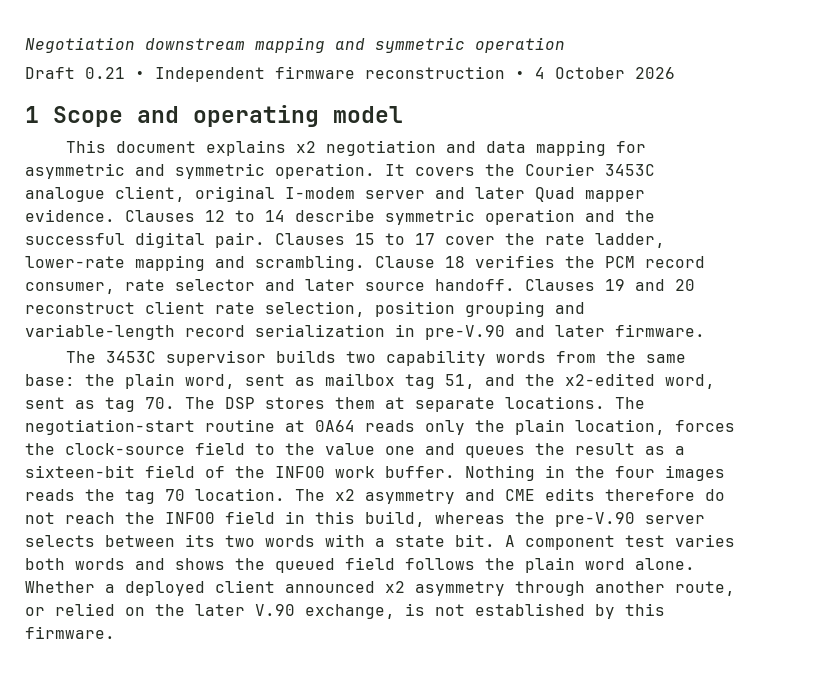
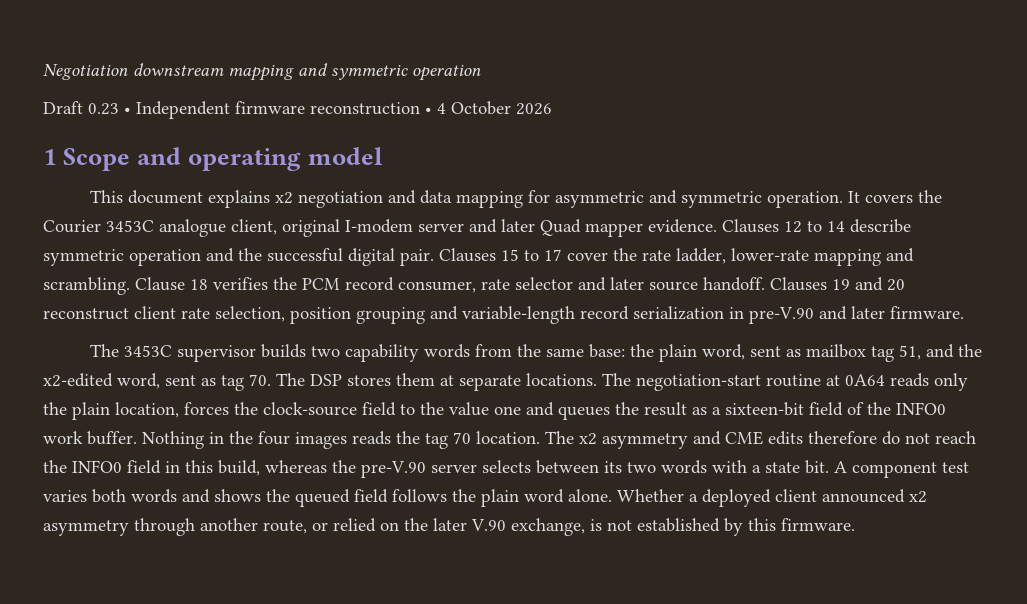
[85,67,125,79] 0.21 -> [88,103,119,115] 0.23

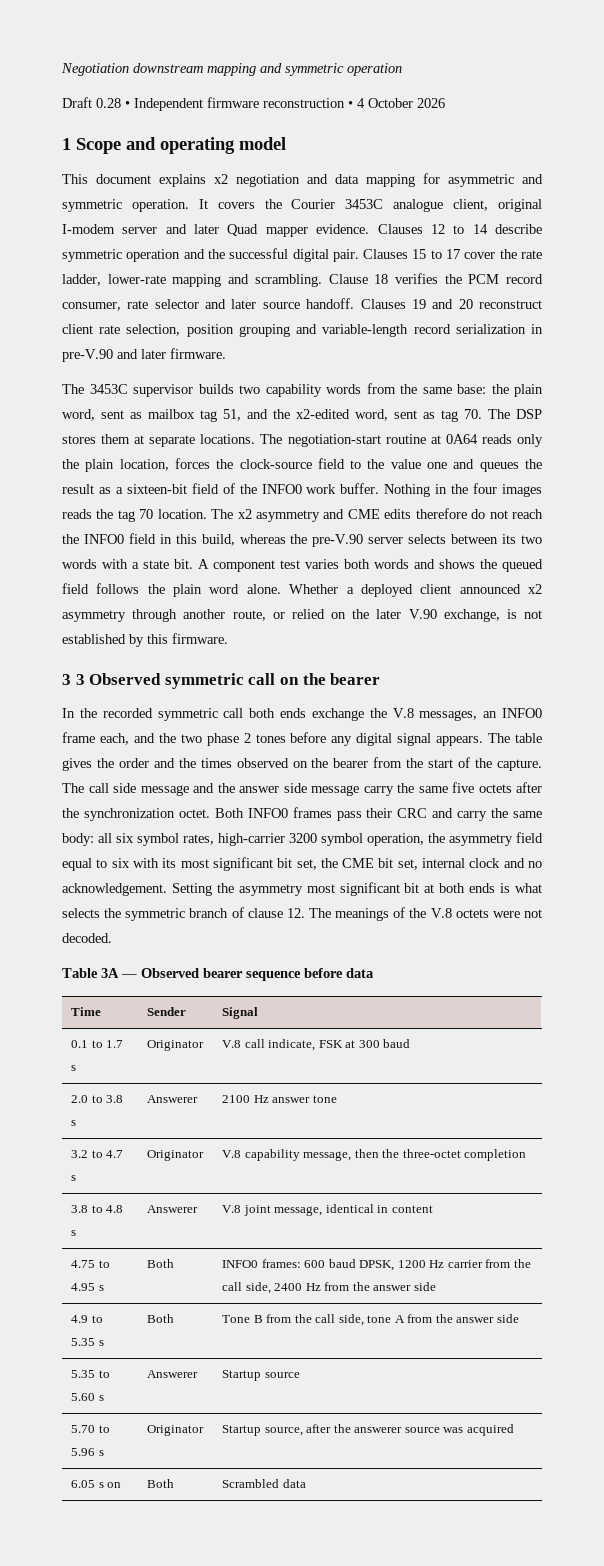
[88,103,119,115] 0.23 -> [96,98,121,108] 0.28
(855, 524) none -> [62,673,381,689] [62,708,542,721] [62,732,542,746] [62,757,542,771] [62,782,542,796] [62,807,543,821] [62,832,543,846] [62,857,542,871] [62,882,543,896] [62,907,543,921] [62,933,112,943] [62,968,374,981] [71,1007,102,1016] [147,1007,187,1016] [222,1007,259,1019] [71,1040,124,1048] [71,1065,77,1071] [147,1040,205,1051] [222,1039,411,1051] [71,1095,124,1103] [71,1120,77,1126] [147,1095,199,1103] [222,1095,337,1103] [71,1150,124,1158] [71,1175,77,1181] [147,1150,205,1161] [222,1149,527,1161] [71,1205,124,1213] [71,1230,77,1236] [147,1205,199,1213] [222,1204,433,1216] [71,1260,110,1268] [71,1283,104,1291] [147,1259,175,1268] [222,1259,531,1271] [222,1282,436,1294] [71,1315,103,1323] [71,1338,104,1346] [147,1314,175,1323] [222,1314,519,1326] [71,1370,110,1378] [71,1393,104,1401] [147,1370,199,1378] [222,1370,300,1381] [71,1425,110,1433] [71,1448,104,1456] [147,1425,205,1436] [222,1424,514,1436] [71,1480,122,1488] [147,1479,175,1488] [222,1479,306,1488] // 3 3 Observed symmetric call on the bearer // In the recorded symmetric call both ends exchange the V.8 messages, an INFO0 frame each, and the two phase 2 tones before any digital signal appears. The table gives the order and the times observed on the bearer from the start of the capture. The call side message and the answer side message carry the same five octets after the synchronization octet. Both INFO0 frames pass their CRC and carry the same body: all six symbol rates, high-carrier 3200 symbol operation, the asymmetry field equal to six with its most significant bit set, the CME bit set, internal clock and no acknowledgement. Setting the asymmetry most significant bit at both ends is what selects the symmetric branch of clause 12. The meanings of the V.8 octets were not decoded. // Table 3A — Observed bearer sequence before data // Time | Sender | Signal // 0.1 to 1.7 s | Originator | V.8 call indicate, FSK at 300 baud // 2.0 to 3.8 s | Answerer | 2100 Hz answer tone // 3.2 to 4.7 s | Originator | V.8 capability message, then the three-octet completion // 3.8 to 4.8 s | Answerer | V.8 joint message, identical in content // 4.75 to 4.95 s | Both | INFO0 frames: 600 baud DPSK, 1200 Hz carrier from the call side, 2400 Hz from the answer side // 4.9 to 5.35 s | Both | Tone B from the call side, tone A from the answer side // 5.35 to 5.60 s | Answerer | Startup source // 5.70 to 5.96 s | Originator | Startup source, after the answerer source was acquired // 6.05 s on | Both | Scrambled data

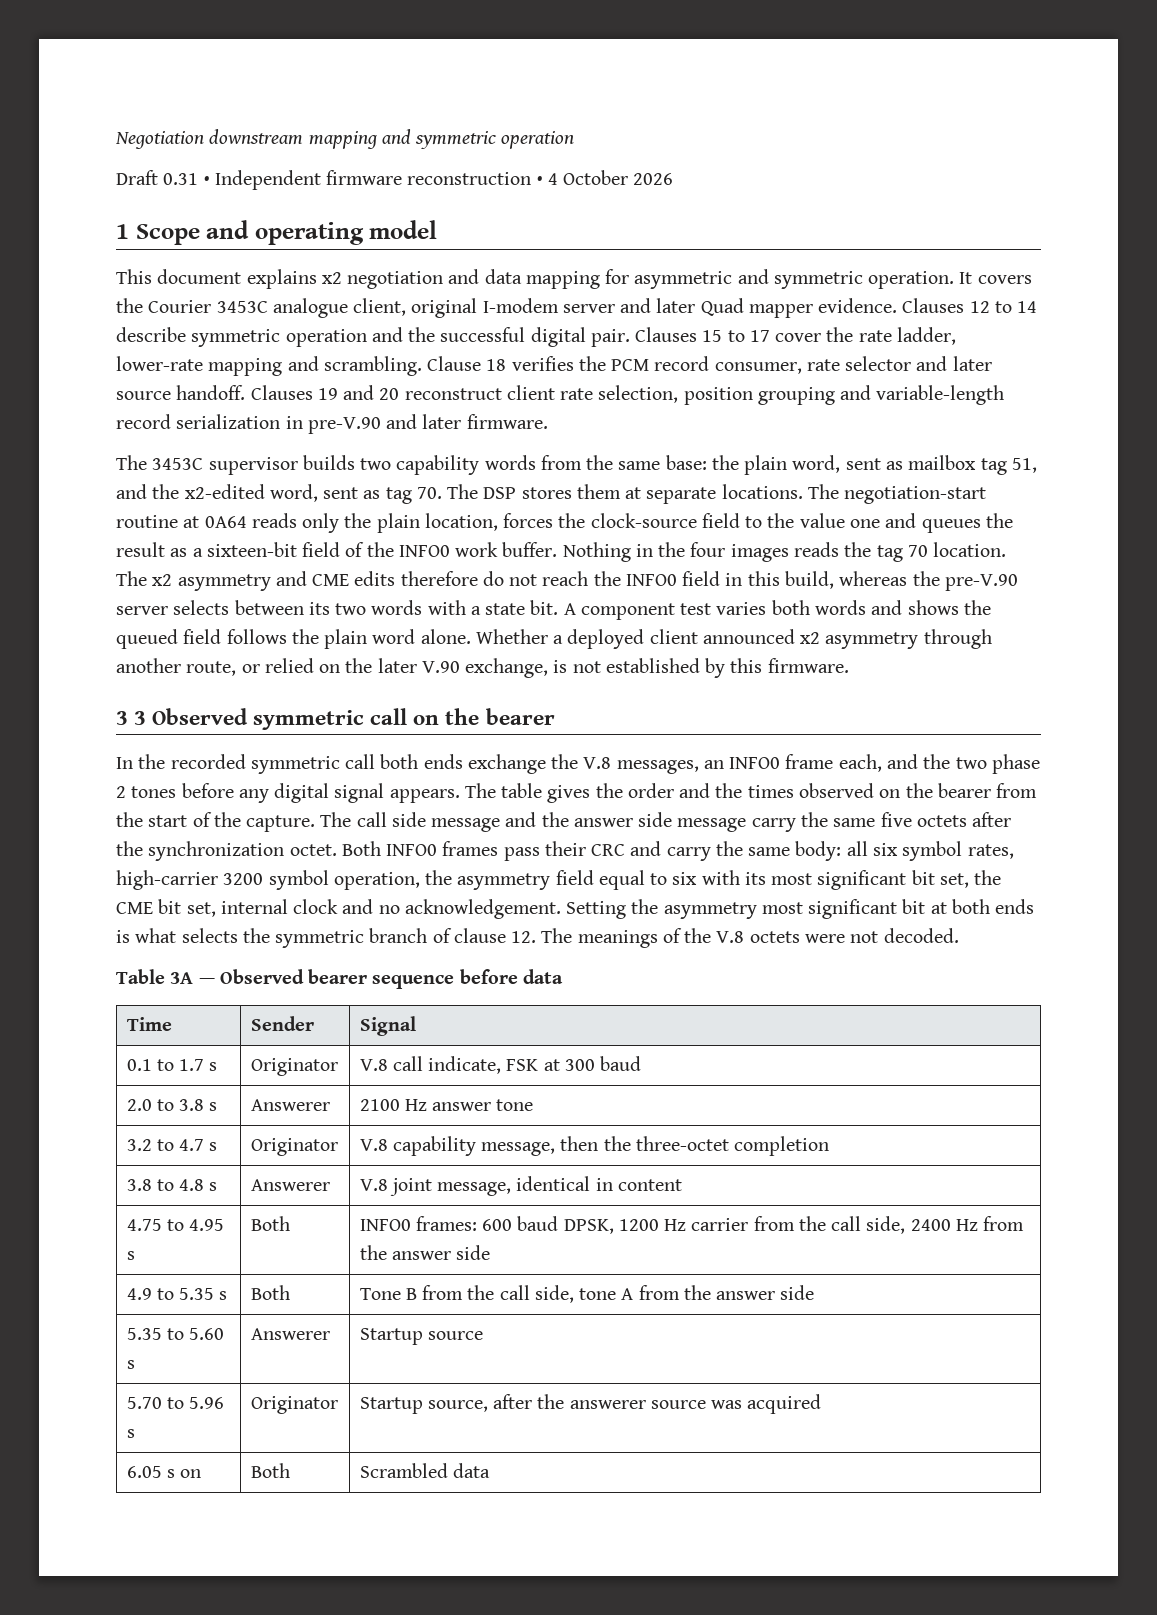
[96,98,121,108] 0.28 -> [163,173,199,185] 0.31

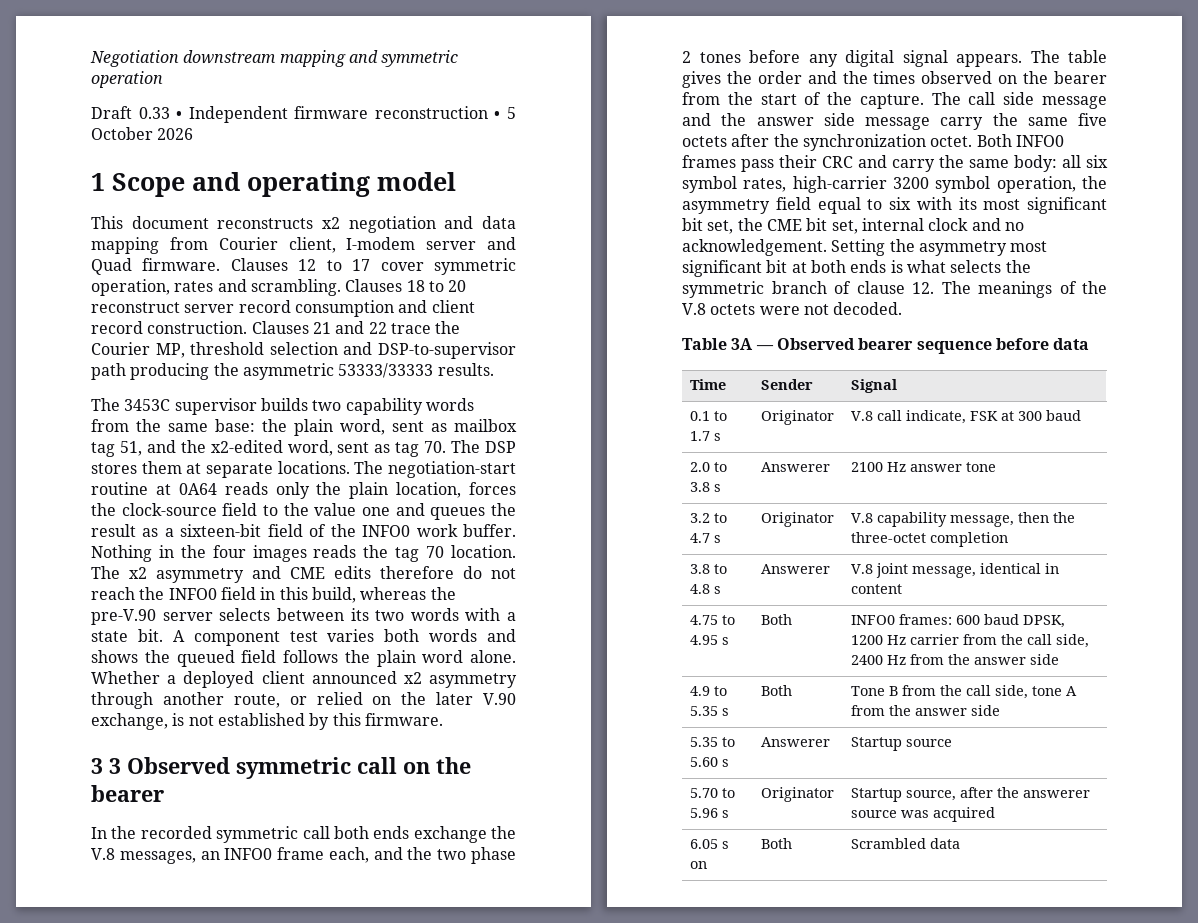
[163,173,199,185] 0.31 -> [138,107,170,119] 0.33
[547,173,558,185] 4 -> [507,107,516,119] 5
[246,269,317,289] explains -> [217,218,314,229] reconstructs
[605,269,1032,289] [116,298,1038,318] [116,327,956,347] [116,356,992,376] [116,385,1005,405] [116,414,548,434] for asymmetric and symmetric operation. It covers the Courier 3453C analogue client, original I-modem server and later Quad mapper evidence. Clauses 12 to 14 describe symmetric operation and the successful digital pair. Clauses 15 to 17 cover the rate ladder, lower-rate mapping and scrambling. Clause 18 verifies the PCM record consumer, rate selector and later source handoff. Clauses 19 and 20 reconstruct client rate selection, position grouping and variable-length record serialization in pre-V.90 and later firmware. -> [169,237,516,253] [91,258,516,275] [91,279,467,296] [91,300,475,317] [91,321,461,334] [91,342,516,359] [91,363,494,380] from Courier client, I-modem server and Quad firmware. Clauses 12 to 17 cover symmetric operation, rates and scrambling. Clauses 18 to 20 reconstruct server record consumption and client record construction. Clauses 21 and 22 trace the Courier MP, threshold selection and DSP-to-supervisor path producing the asymmetric 53333/33333 results.

